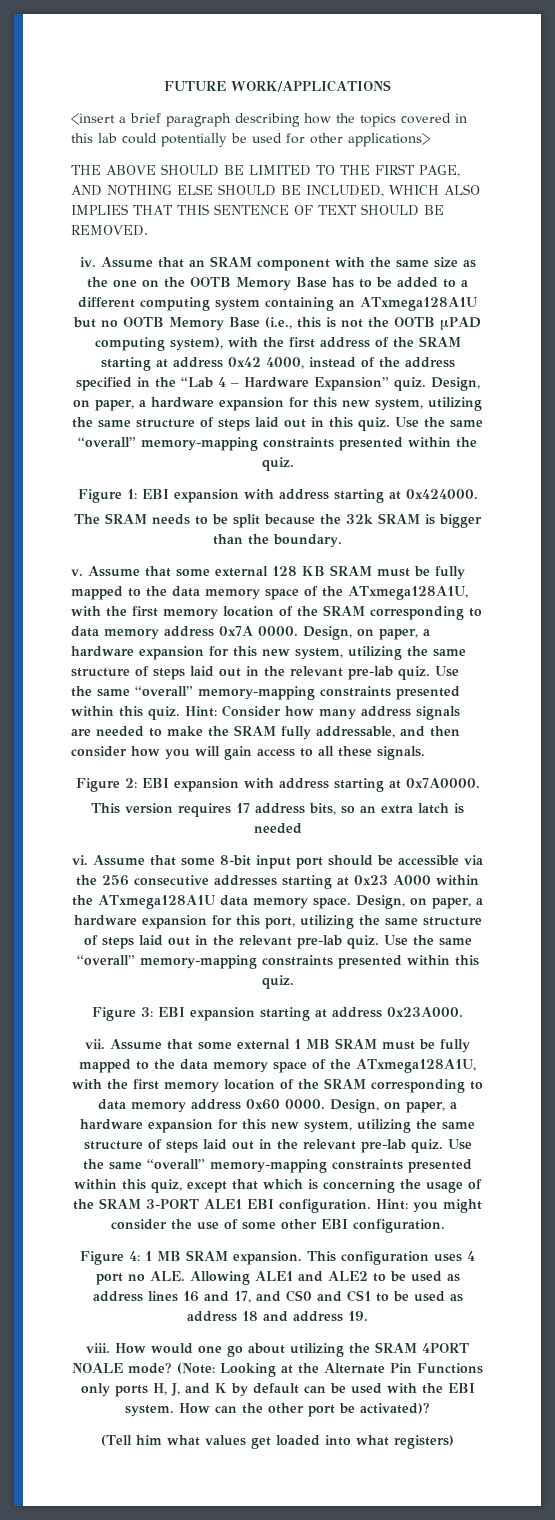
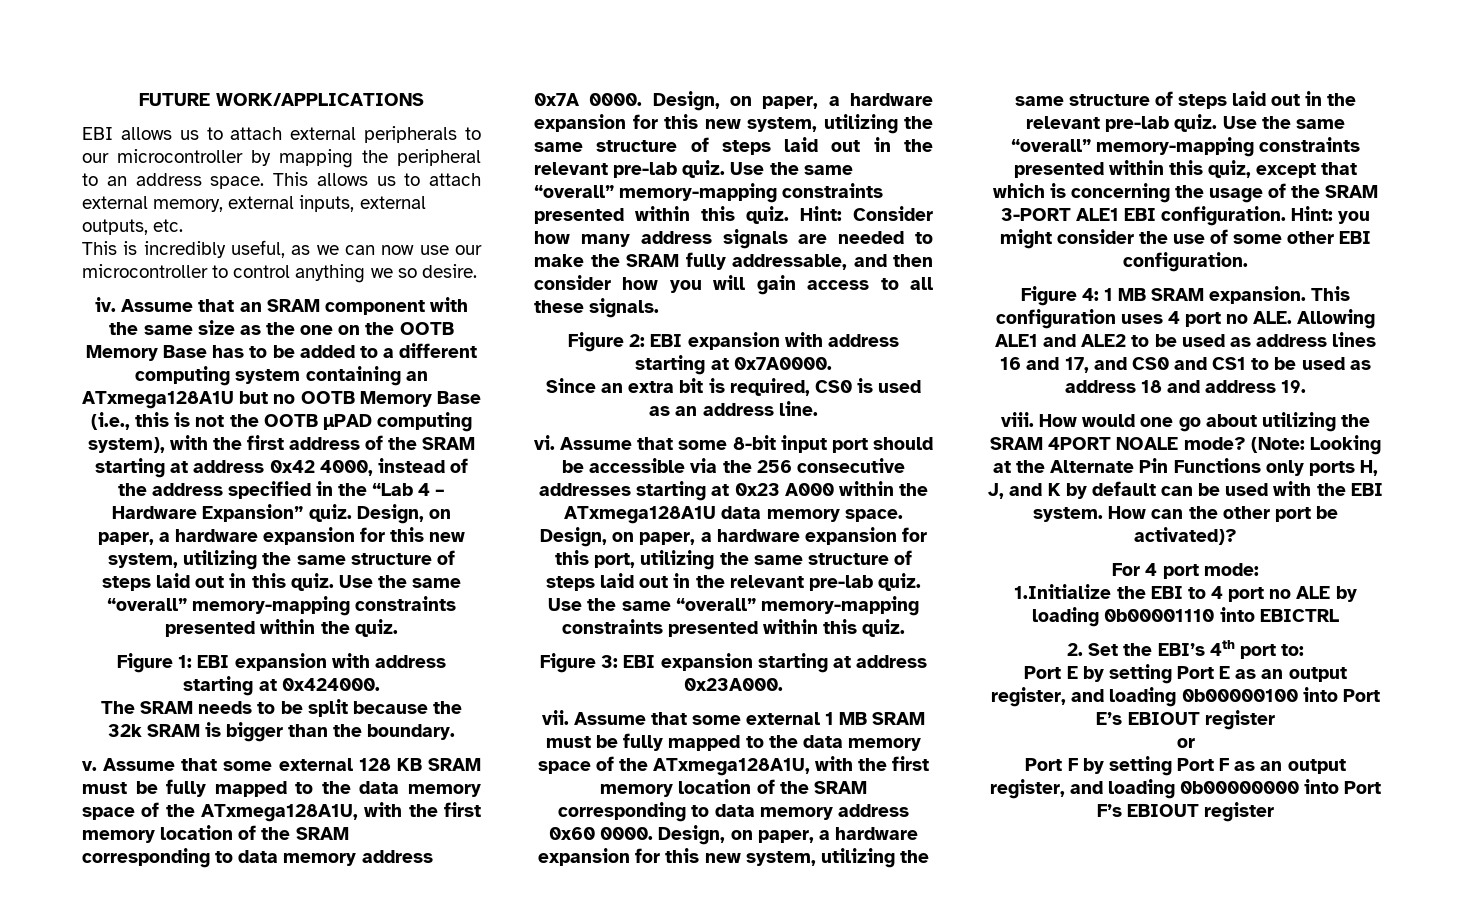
[71,113,467,127] [71,133,430,147] [71,164,460,177] [71,184,480,197] [71,204,444,216] [71,225,148,236] <insert a brief paragraph describing how the topics covered in this lab could potentially be used for other applications> // THE ABOVE SHOULD BE LIMITED TO THE FIRST PAGE, AND NOTHING ELSE SHOULD BE INCLUDED, WHICH ALSO IMPLIES THAT THIS SENTENCE OF TEXT SHOULD BE REMOVED. -> [82,126,481,143] [82,149,481,168] [82,172,481,189] [82,195,426,212] [82,219,184,235] [82,240,482,258] [82,264,477,283] EBI allows us to attach external peripherals to our microcontroller by mapping the peripheral to an address space. This allows us to attach external memory, external inputs, external outputs, etc. // This is incredibly useful, as we can now use our microcontroller to control anything we so desire.
[91,803,464,817] [253,823,302,834] This version requires 17 address bits, so an extra latch is needed -> [545,378,922,396] [649,401,818,416] Since an extra bit is required, CS0 is used as an address line.
[101,1435,454,1449] (Tell him what values get loaded into what registers) -> [1112,563,1259,579] [1014,584,1357,602] [1032,607,1339,627] [1067,640,1304,659] [1024,664,1347,684] [991,687,1380,707] [1096,710,1275,730] [1176,738,1195,748] [1025,756,1346,776] [989,779,1382,799] [1096,802,1275,822] For 4 port mode: // 1.Initialize the EBI to 4 port no ALE by loading 0b00001110 into EBICTRL // 2. Set the EBI’s 4th port to: // Port E by setting Port E as an output register, and loading 0b00000100 into Port E’s EBIOUT register // or // Port F by setting Port F as an output register, and loading 0b00000000 into Port F’s EBIOUT register

